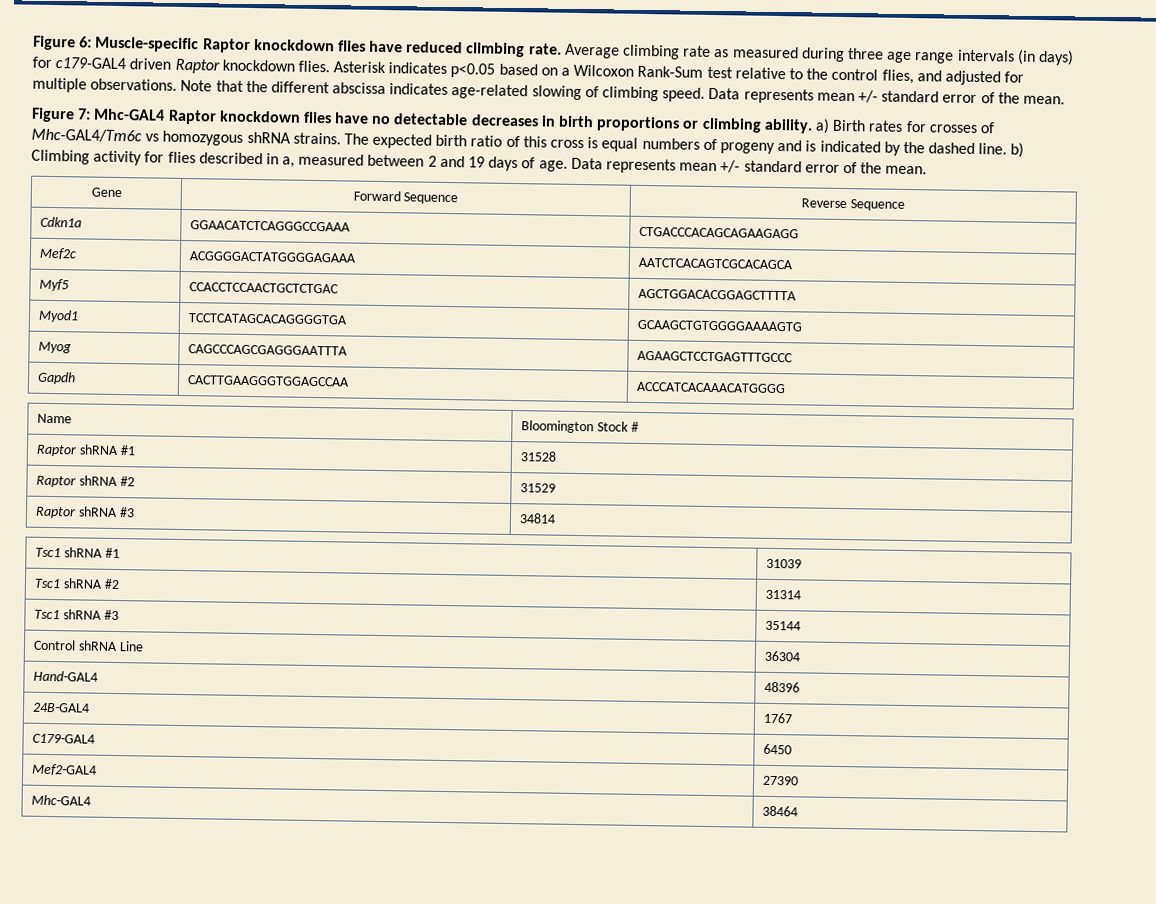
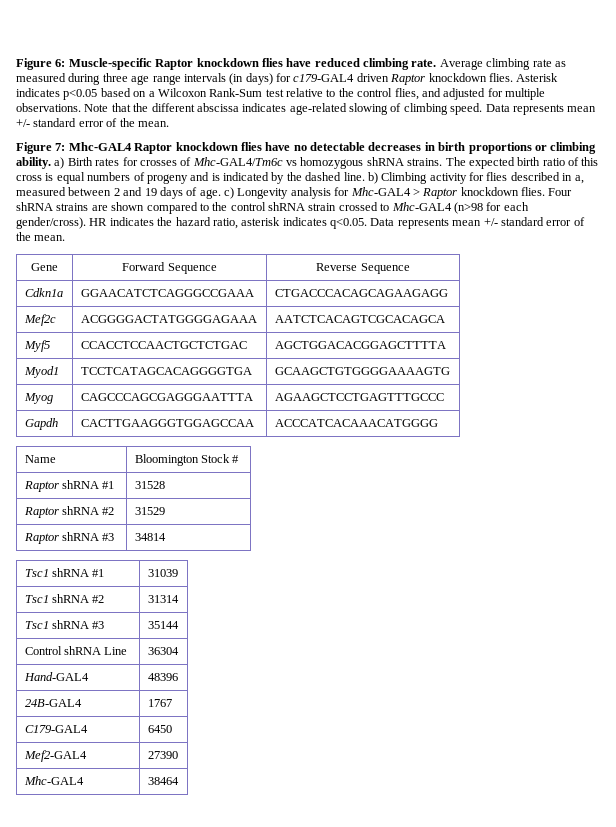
(568, 166) none -> [224,187,573,199] [16,202,529,214] [16,217,367,229] c) Longevity analysis for Mhc-GAL4 > Raptor knockdown flies. Four shRNA strains are shown compared to the control shRNA strain crossed to Mhc-GAL4 (n>98 for each gender/cross). HR indicates the hazard ratio, asterisk indicates q<0.05.

